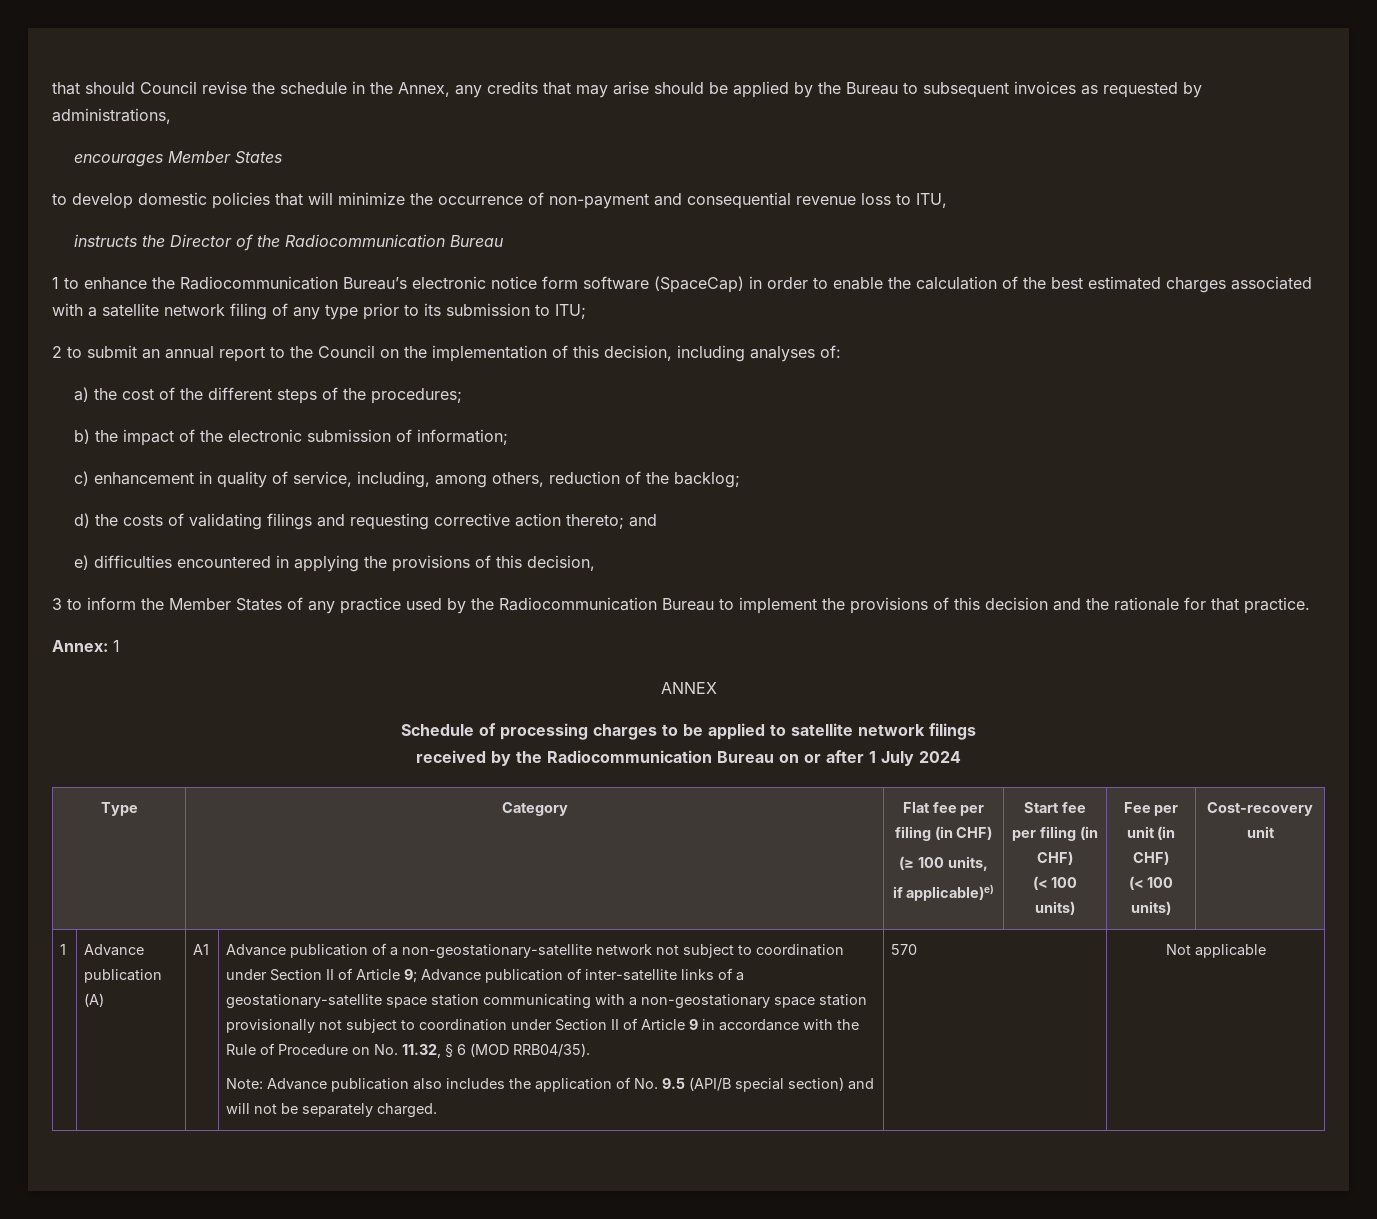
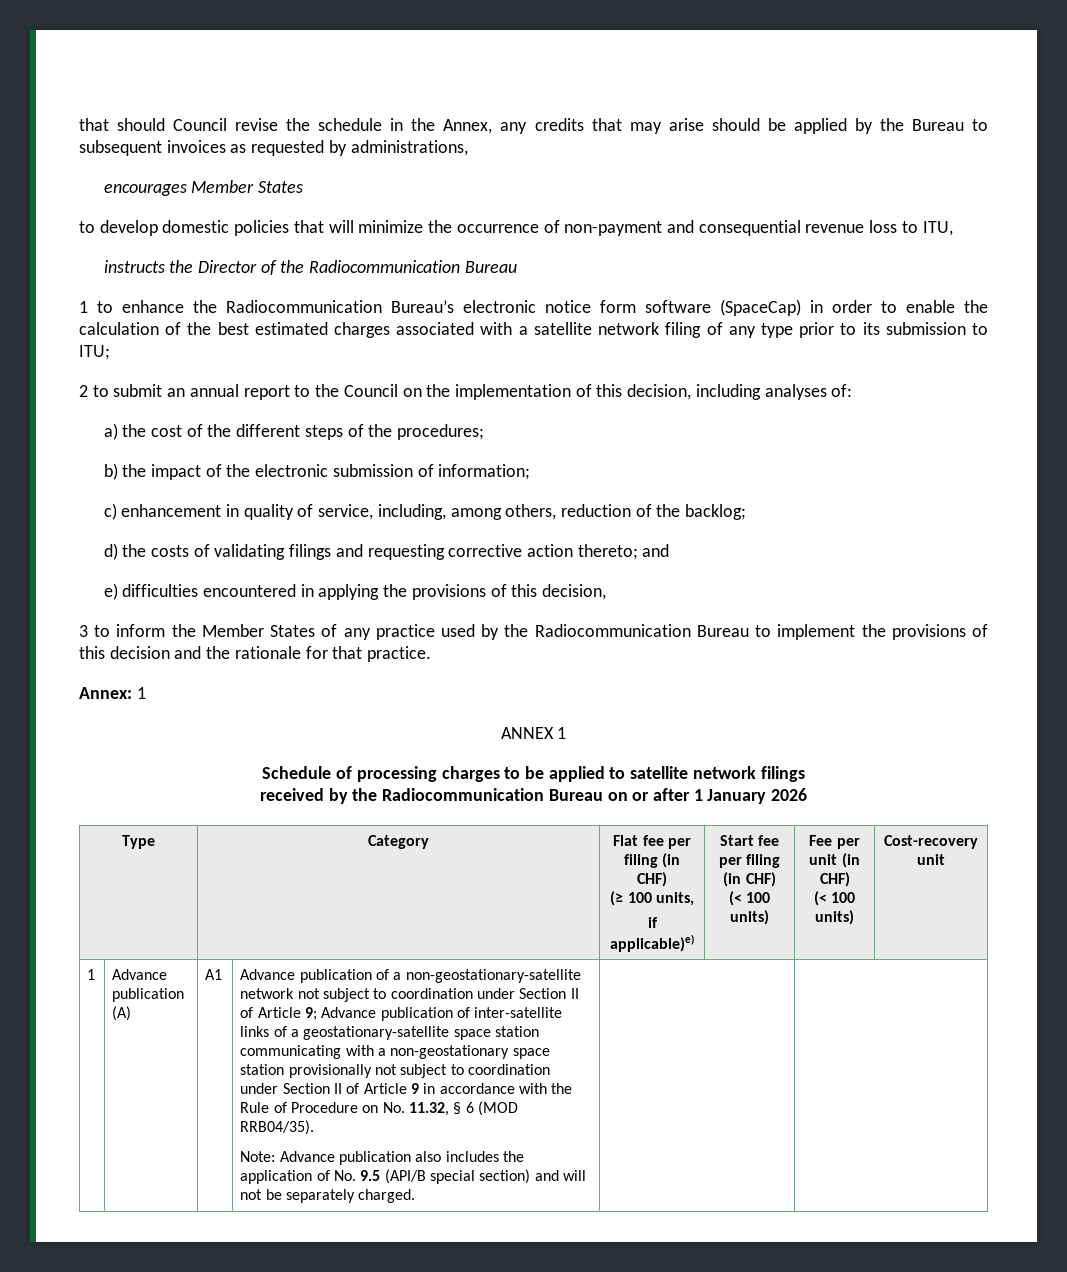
(717, 688) none -> [557,727,567,739] 1
[881,751,961,766] July 2024 -> [707,788,808,804] January 2026
[891,944,918,955] [1165,944,1266,958] 570 | Not applicable -> (416, 1196) |

